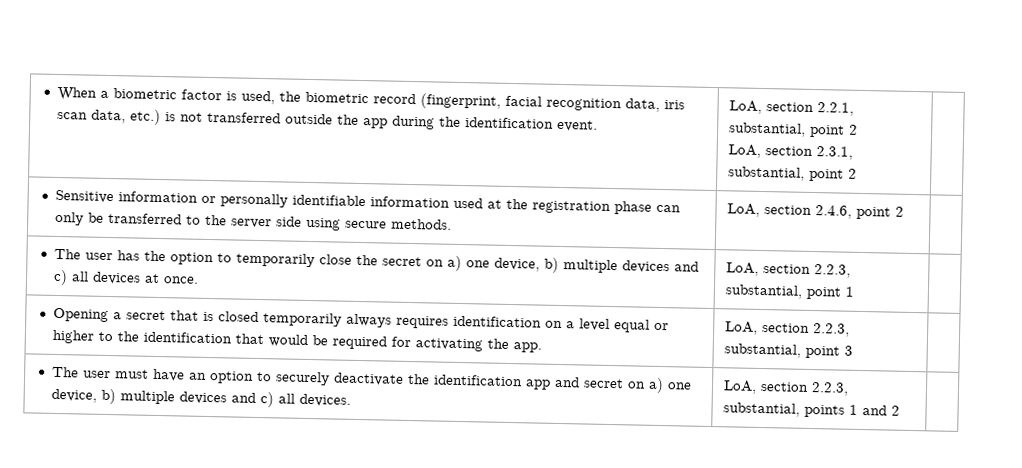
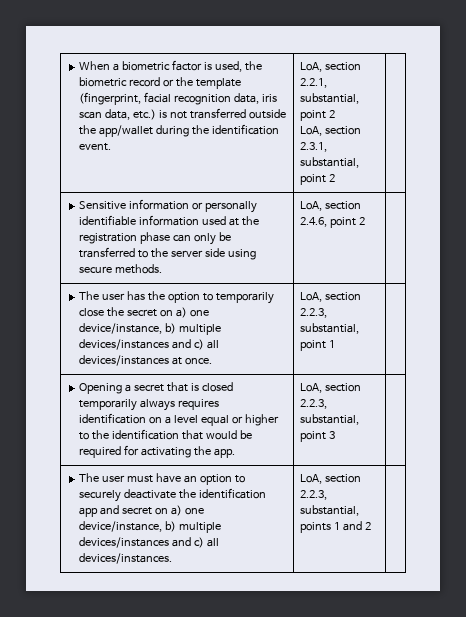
(417, 99) none -> [163,77,242,89] or the template
[363,118,389,129] app -> [99,125,154,137] app/wallet
[494,257,700,274] [53,269,142,286] device, b) multiple devices and c) all devices -> [79,323,222,335] [79,339,220,350] [79,355,170,366] device/instance, b) multiple devices/instances and c) all devices/instances
[51,388,352,408] device, b) multiple devices and c) all devices. -> [79,521,222,533] [79,537,220,548] [79,553,173,564] device/instance, b) multiple devices/instances and c) all devices/instances.

